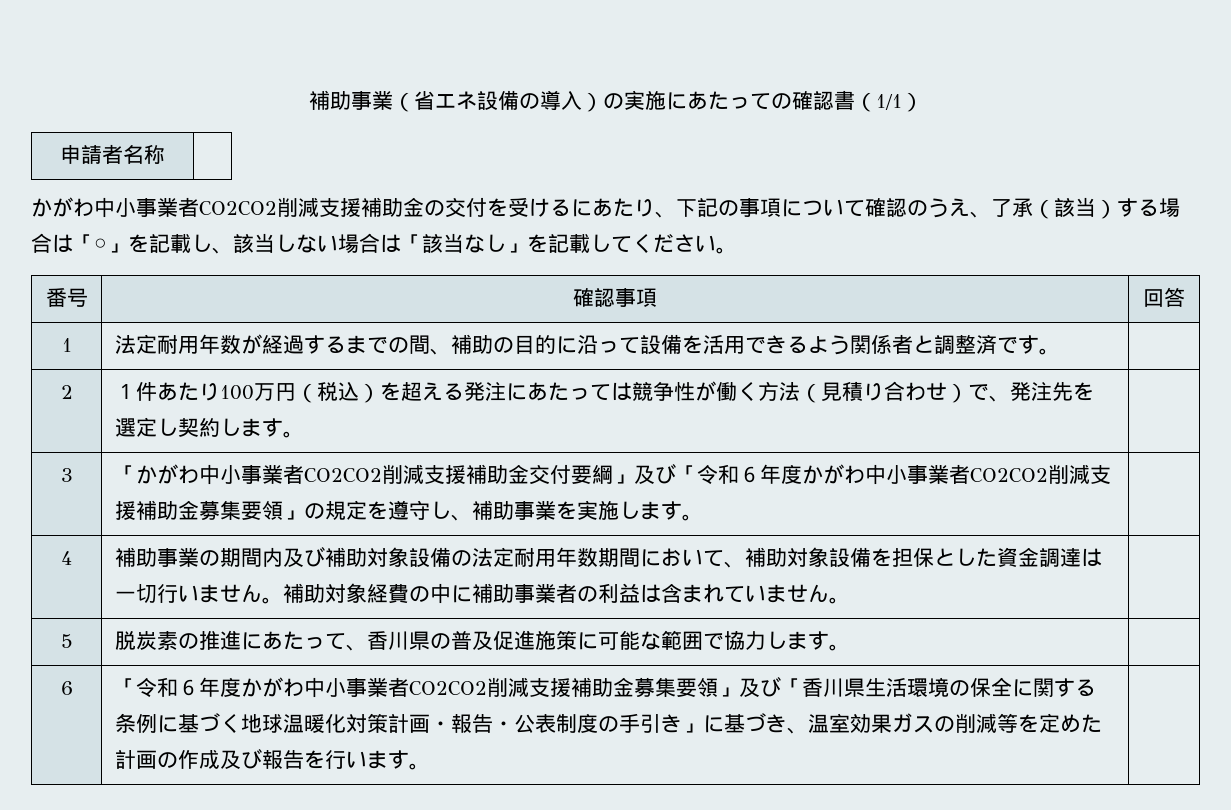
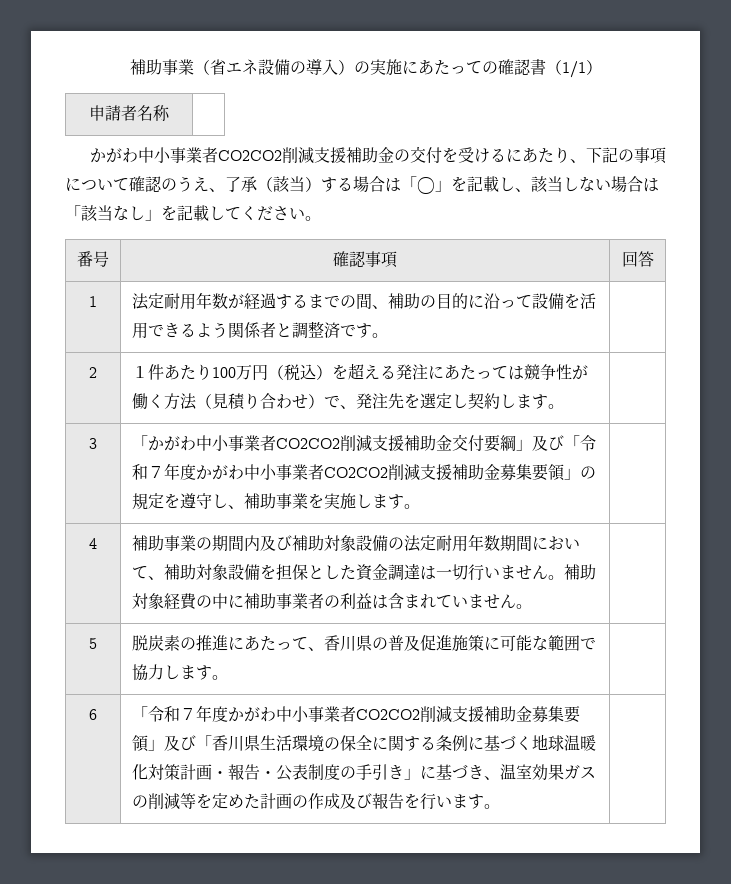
[739,466,761,483] ６ -> [147,466,164,478] ７
[178,679,200,696] ６ -> [179,708,196,720] ７

